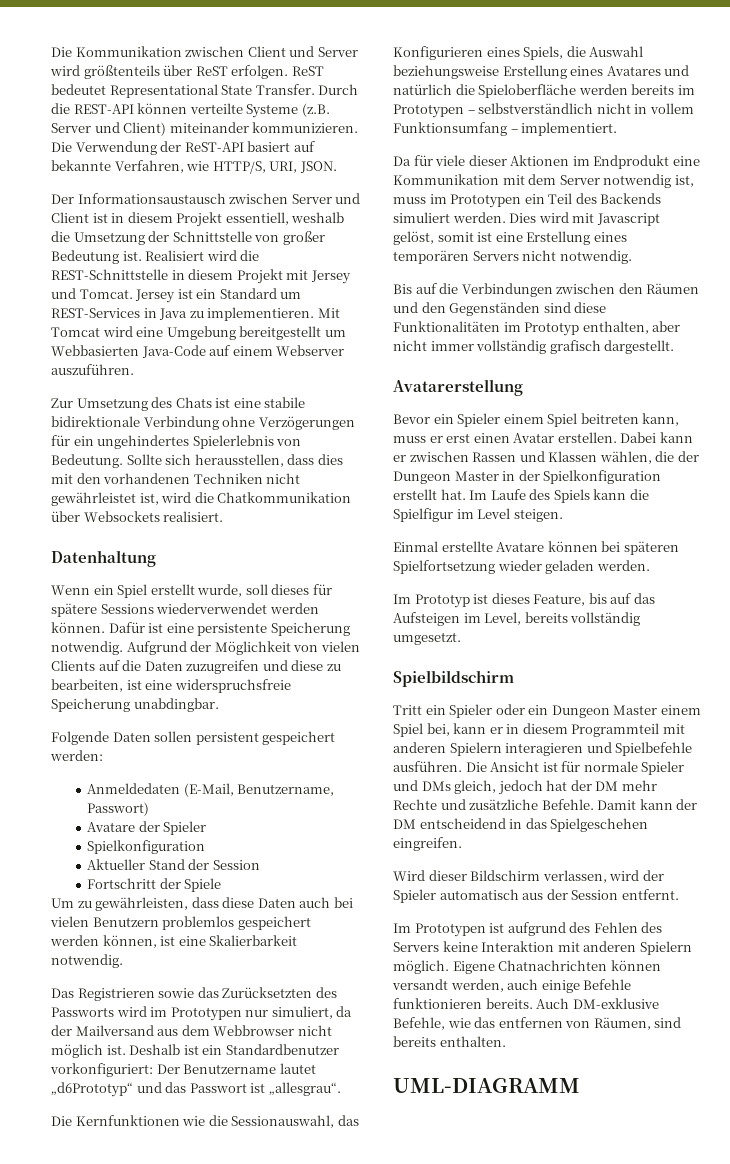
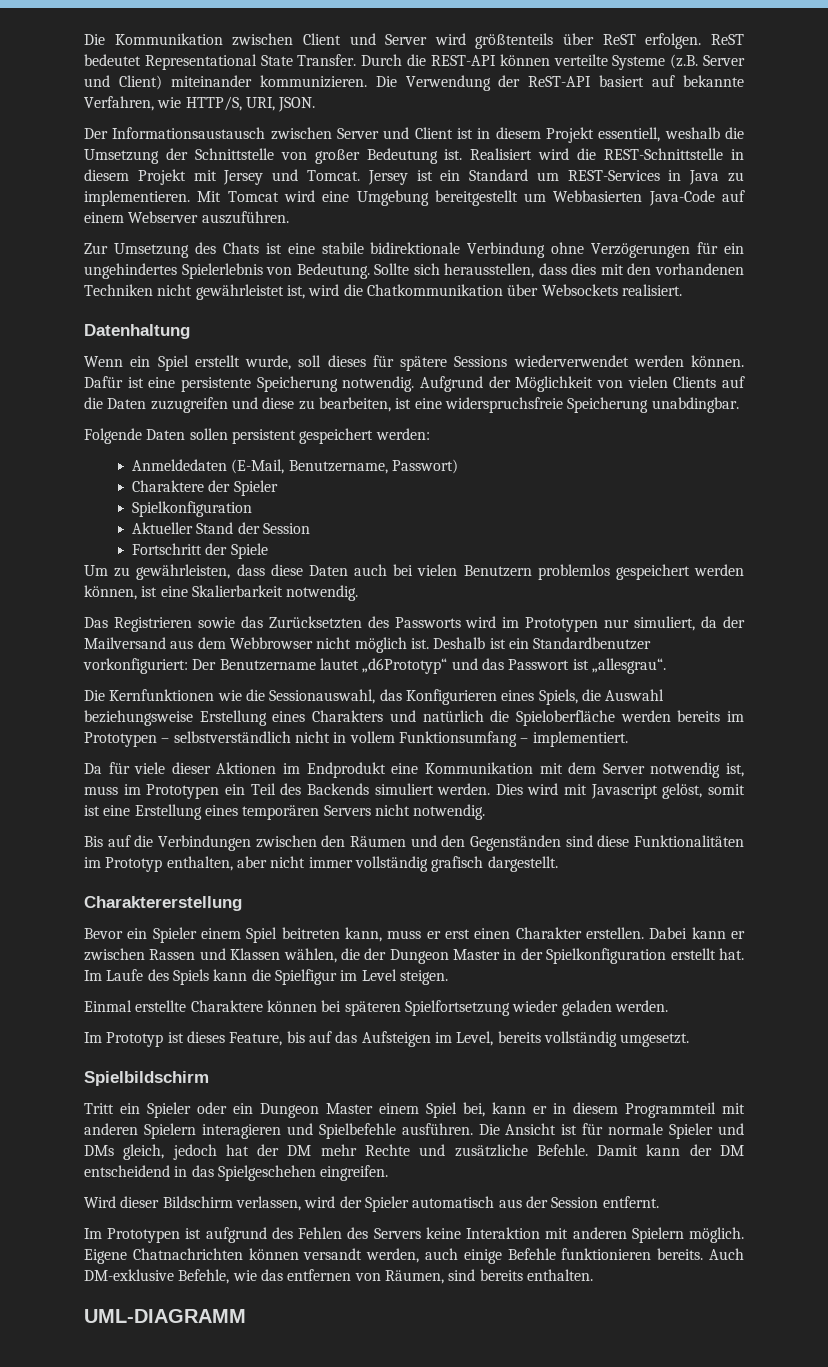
[87,822,136,832] Avatare -> [131,480,204,492] Charaktere
[606,66,661,76] Avatares -> [312,710,384,722] Charakters
[393,379,523,396] Avatarerstellung -> [84,896,242,911] Charaktererstellung
[513,433,555,443] Avatar -> [515,927,582,939] Charakter
[496,542,545,552] Avatare -> [190,1000,263,1012] Charaktere

